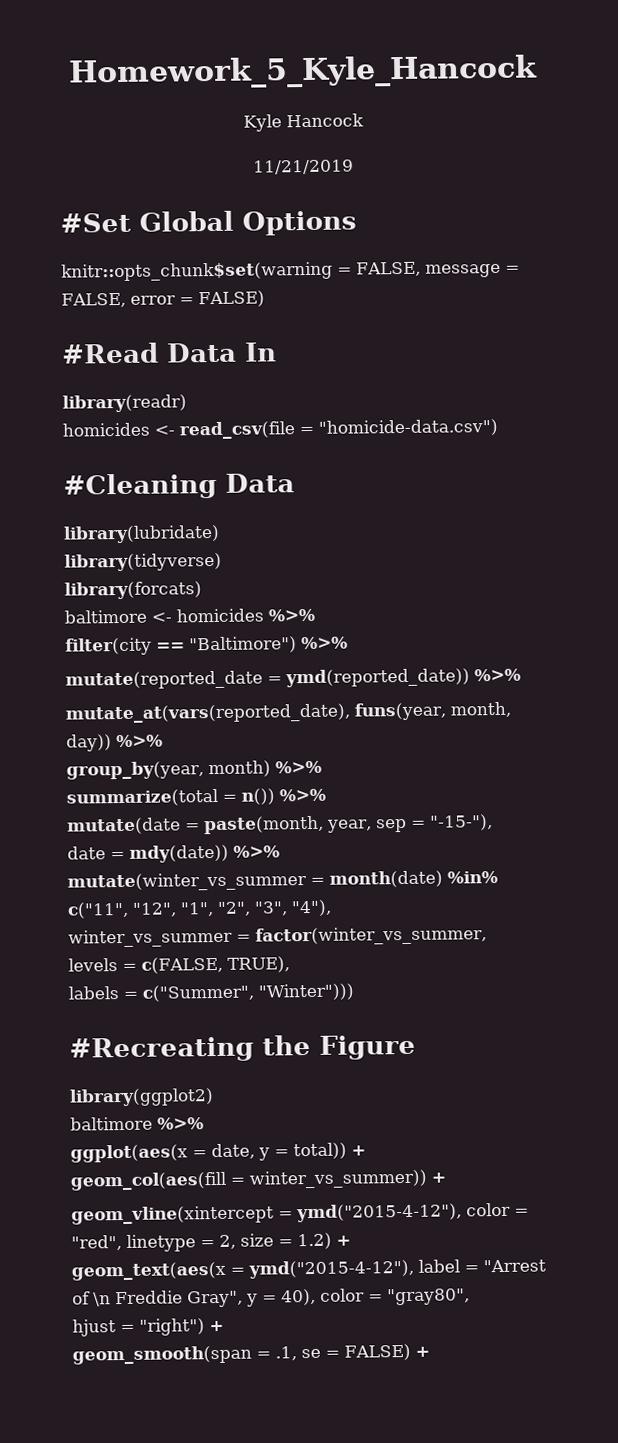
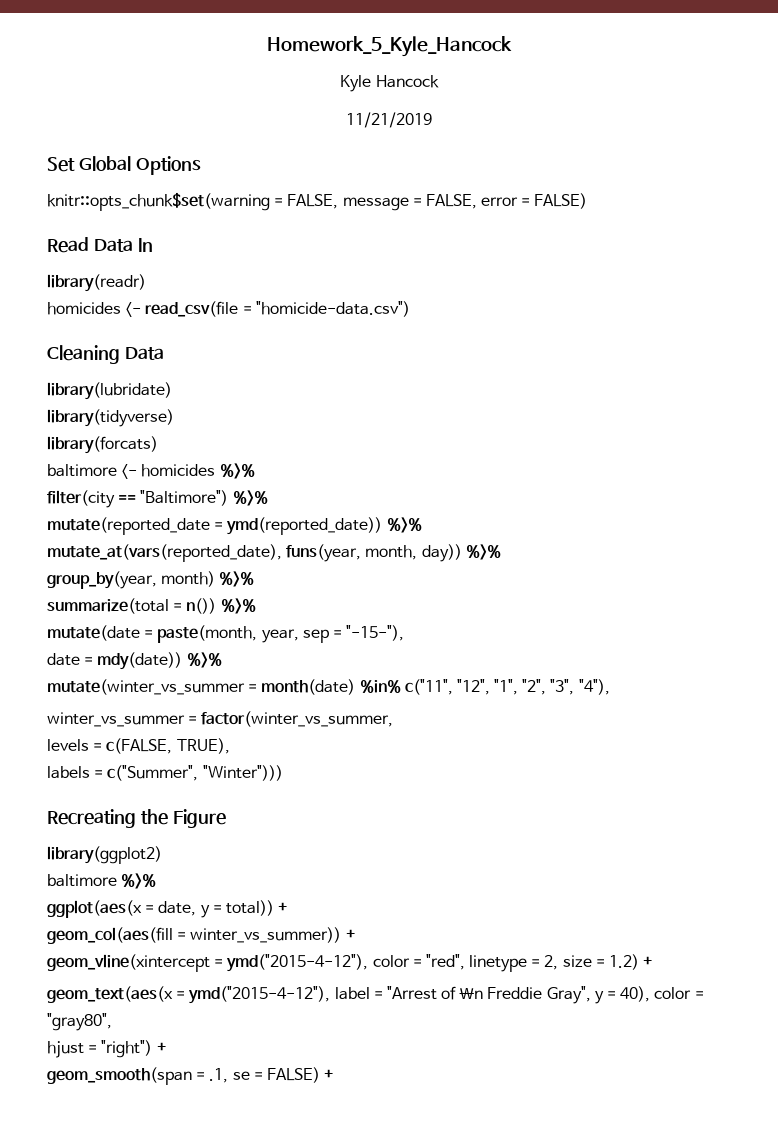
[60,212,131,233] #Set -> [47,157,75,172] Set
[61,342,159,364] #Read -> [47,237,89,253] Read
[63,472,217,500] #Cleaning -> [47,345,120,364] Cleaning
[69,1036,254,1063] #Recreating -> [47,809,136,828] Recreating

